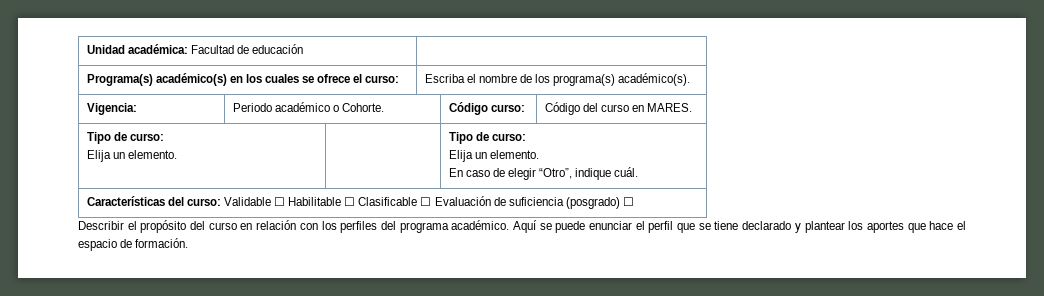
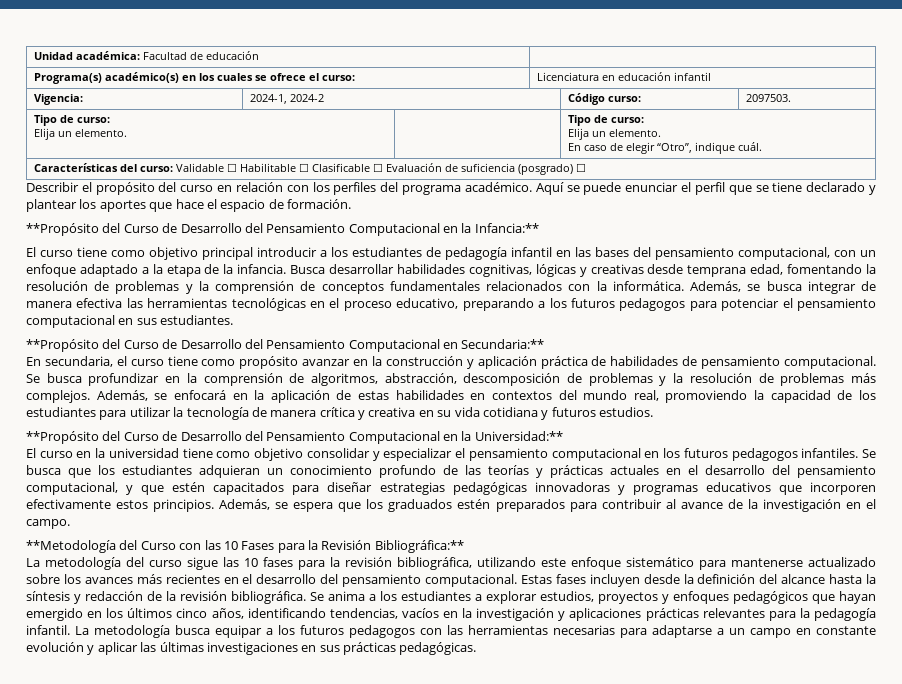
[424,73,691,86] [86,103,137,115] [232,102,384,112] [448,102,525,115] [544,102,693,115] Escriba el nombre de los programa(s) académico(s). // Vigencia: | Periodo académico o Cohorte. | Código curso: | Código del curso en MARES. -> [536,72,711,81] [33,94,83,105] [249,94,324,104] [567,93,641,105] [745,94,791,102] Licenciatura en educación infantil // Vigencia: | 2024-1, 2024-2 | Código curso: | 2097503.
(189, 243) none -> [26,223,539,236] [26,247,876,260] [26,264,877,277] [26,281,877,294] [26,298,876,311] [26,315,234,328] [26,339,545,352] [26,356,877,369] [26,373,877,386] [26,390,877,403] [26,407,653,420] [26,431,563,444] [26,448,876,461] [26,465,876,478] [26,482,876,495] [26,499,877,512] [26,519,70,529] [26,540,464,553] [26,557,876,570] [26,574,876,587] [26,591,876,604] [26,608,876,621] [26,625,876,638] [26,642,477,655] // **Propósito del Curso de Desarrollo del Pensamiento Computacional en la Infancia:** // El curso tiene como objetivo principal introducir a los estudiantes de pedagogía infantil en las bases del pensamiento computacional, con un enfoque adaptado a la etapa de la infancia. Busca desarrollar habilidades cognitivas, lógicas y creativas desde temprana edad, fomentando la resolución de problemas y la comprensión de conceptos fundamentales relacionados con la informática. Además, se busca integrar de manera efectiva las herramientas tecnológicas en el proceso educativo, preparando a los futuros pedagogos para potenciar el pensamiento computacional en sus estudiantes. // **Propósito del Curso de Desarrollo del Pensamiento Computacional en Secundaria:** // En secundaria, el curso tiene como propósito avanzar en la construcción y aplicación práctica de habilidades de pensamiento computacional. Se busca profundizar en la comprensión de algoritmos, abstracción, descomposición de problemas y la resolución de problemas más complejos. Además, se enfocará en la aplicación de estas habilidades en contextos del mundo real, promoviendo la capacidad de los estudiantes para utilizar la tecnología de manera crítica y creativa en su vida cotidiana y futuros estudios. // **Propósito del Curso de Desarrollo del Pensamiento Computacional en la Universidad:** // El curso en la universidad tiene como objetivo consolidar y especializar el pensamiento computacional en los futuros pedagogos infantiles. Se busca que los estudiantes adquieran un conocimiento profundo de las teorías y prácticas actuales en el desarrollo del pensamiento computacional, y que estén capacitados para diseñar estrategias pedagógicas innovadoras y programas educativos que incorporen efectivamente estos principios. Además, se espera que los graduados estén preparados para contribuir al avance de la investigación en el campo. // **Metodología del Curso con las 10 Fases para la Revisión Bibliográfica:** // La metodología del curso sigue las 10 fases para la revisión bibliográfica, utilizando este enfoque sistemático para mantenerse actualizado sobre los avances más recientes en el desarrollo del pensamiento computacional. Estas fases incluyen desde la definición del alcance hasta la síntesis y redacción de la revisión bibliográfica. Se anima a los estudiantes a explorar estudios, proyectos y enfoques pedagógicos que hayan emergido en los últimos cinco años, identificando tendencias, vacíos en la investigación y aplicaciones prácticas relevantes para la pedagogía infantil. La metodología busca equipar a los futuros pedagogos con las herramientas necesarias para adaptarse a un campo en constante evolución y aplicar las últimas investigaciones en sus prácticas pedagógicas.

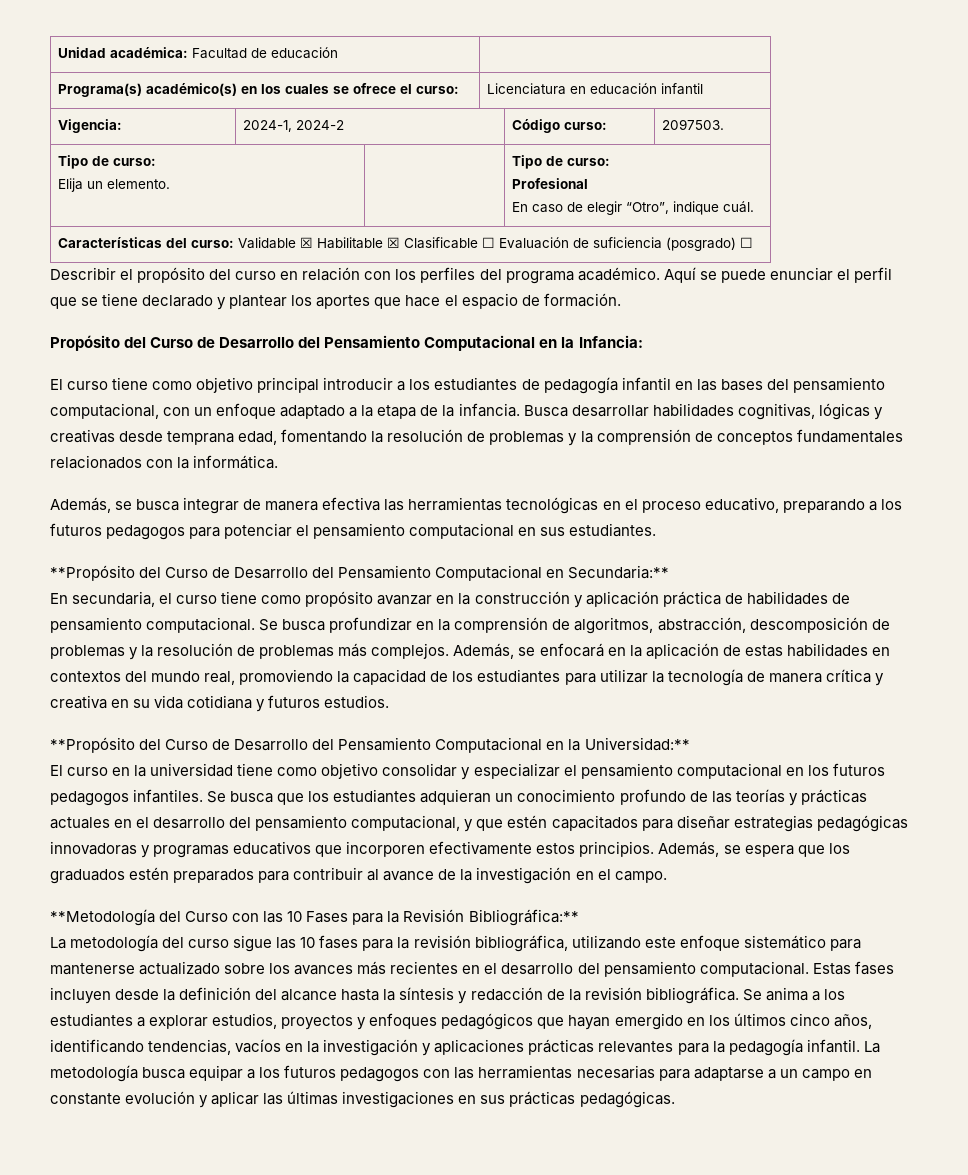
[567,128,661,140] Elija un elemento. -> [511,178,588,189] Profesional
[226,163,309,172] ☐ Habilitable ☐ -> [299,237,400,249] ☒ Habilitable ☒
[26,223,539,236] **Propósito del Curso de Desarrollo del Pensamiento Computacional en la Infancia:** -> [50,335,643,351] Propósito del Curso de Desarrollo del Pensamiento Computacional en la Infancia:
(684, 286) none -> (279, 462) //

